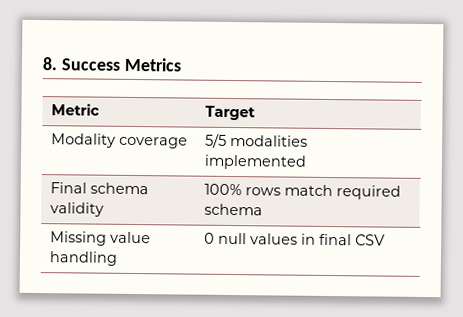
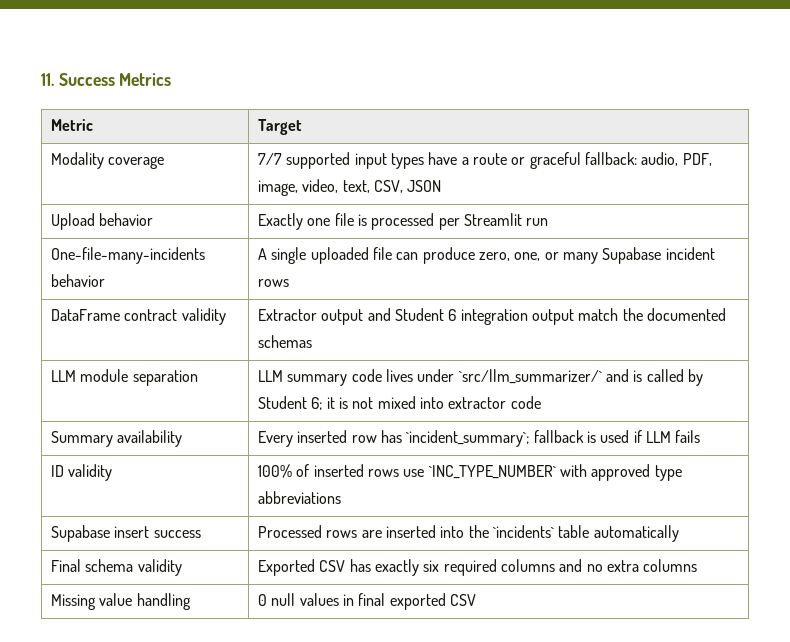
[42,57,58,71] 8. -> [41,73,54,86] 11.
[205,133,309,148] [204,154,308,170] [50,182,150,195] [50,202,105,217] [204,183,402,200] [204,203,264,216] 5/5 modalities implemented // Final schema validity | 100% rows match required schema -> [258,152,712,169] [258,179,442,196] [51,213,154,230] [258,213,549,230] [51,247,206,264] [51,274,106,287] [258,247,715,264] [258,279,290,287] [51,308,226,325] [258,308,726,325] [258,335,313,348] [51,369,198,386] [258,369,703,386] [258,396,541,410] [51,430,183,447] [258,430,701,447] [51,464,113,481] [258,464,682,481] [258,491,342,504] [51,525,201,542] [258,525,679,542] [51,559,182,576] [258,559,698,576] 7/7 supported input types have a route or graceful fallback: audio, PDF, image, video, text, CSV, JSON // Upload behavior | Exactly one file is processed per Streamlit run // One-file-many-incidents behavior | A single uploaded file can produce zero, one, or many Supabase incident rows // DataFrame contract validity | Extractor output and Student 6 integration output match the documented schemas // LLM module separation | LLM summary code lives under `src/llm_summarizer/` and is called by Student 6; it is not mixed into extractor code // Summary availability | Every inserted row has `incident_summary`; fallback is used if LLM fails // ID validity | 100% of inserted rows use `INC_TYPE_NUMBER` with approved type abbreviations // Supabase insert success | Processed rows are inserted into the `incidents` table automatically // Final schema validity | Exported CSV has exactly six required columns and no extra columns
(353, 239) none -> [389,593,446,610] exported

